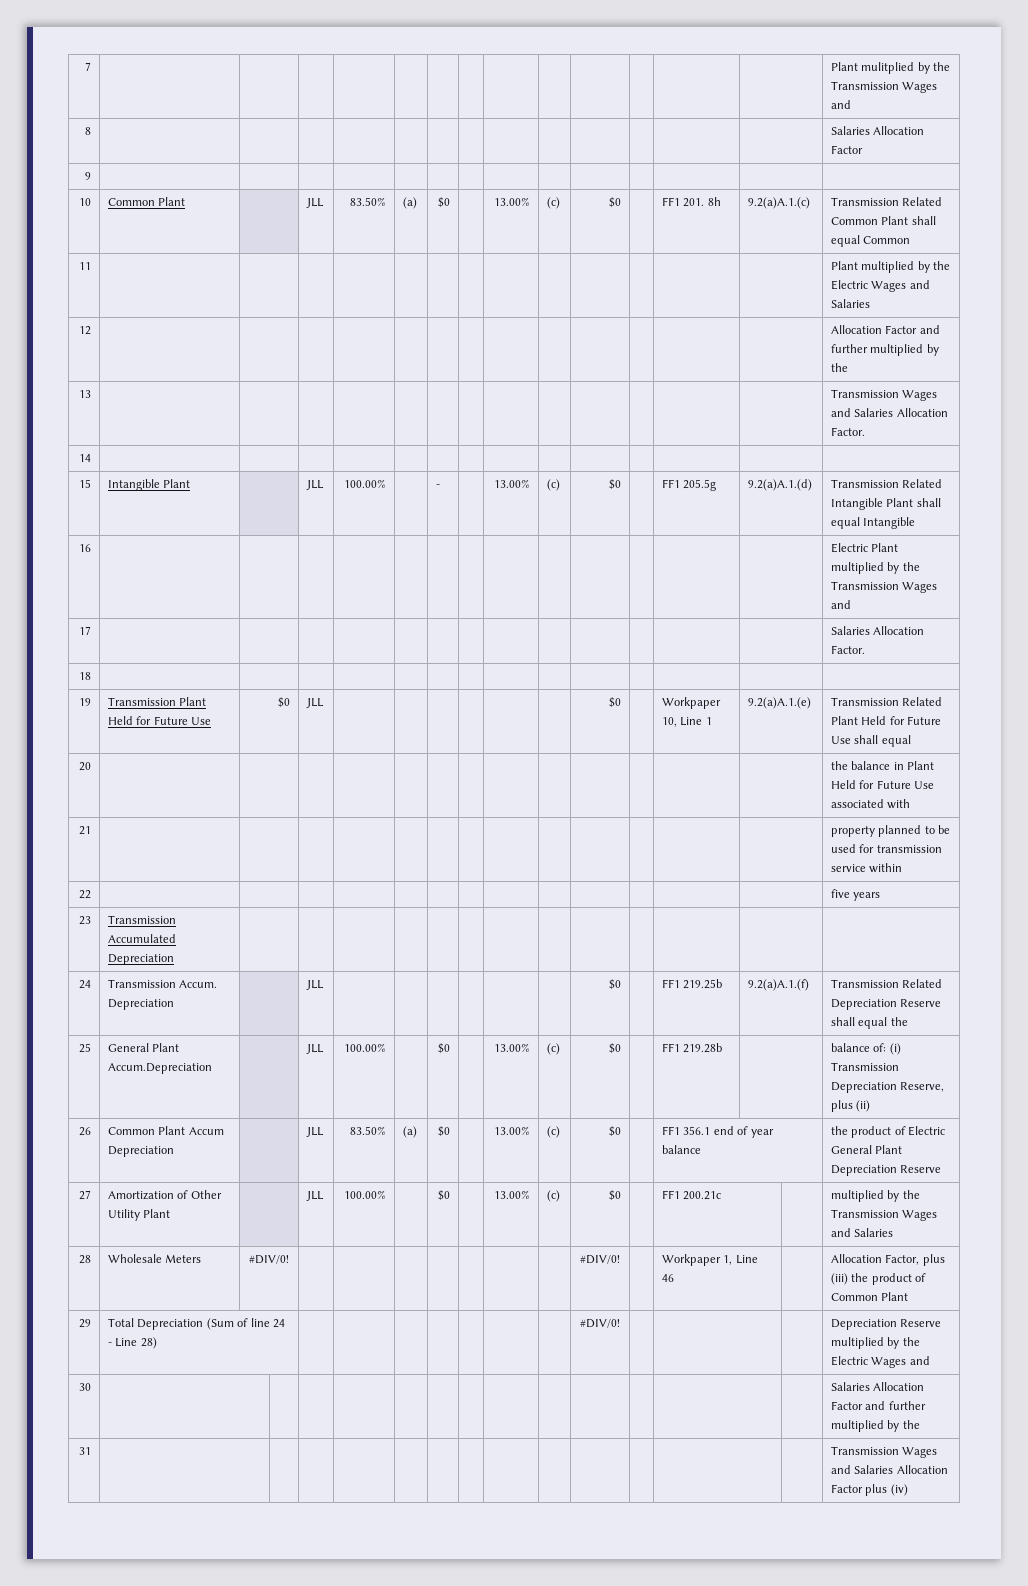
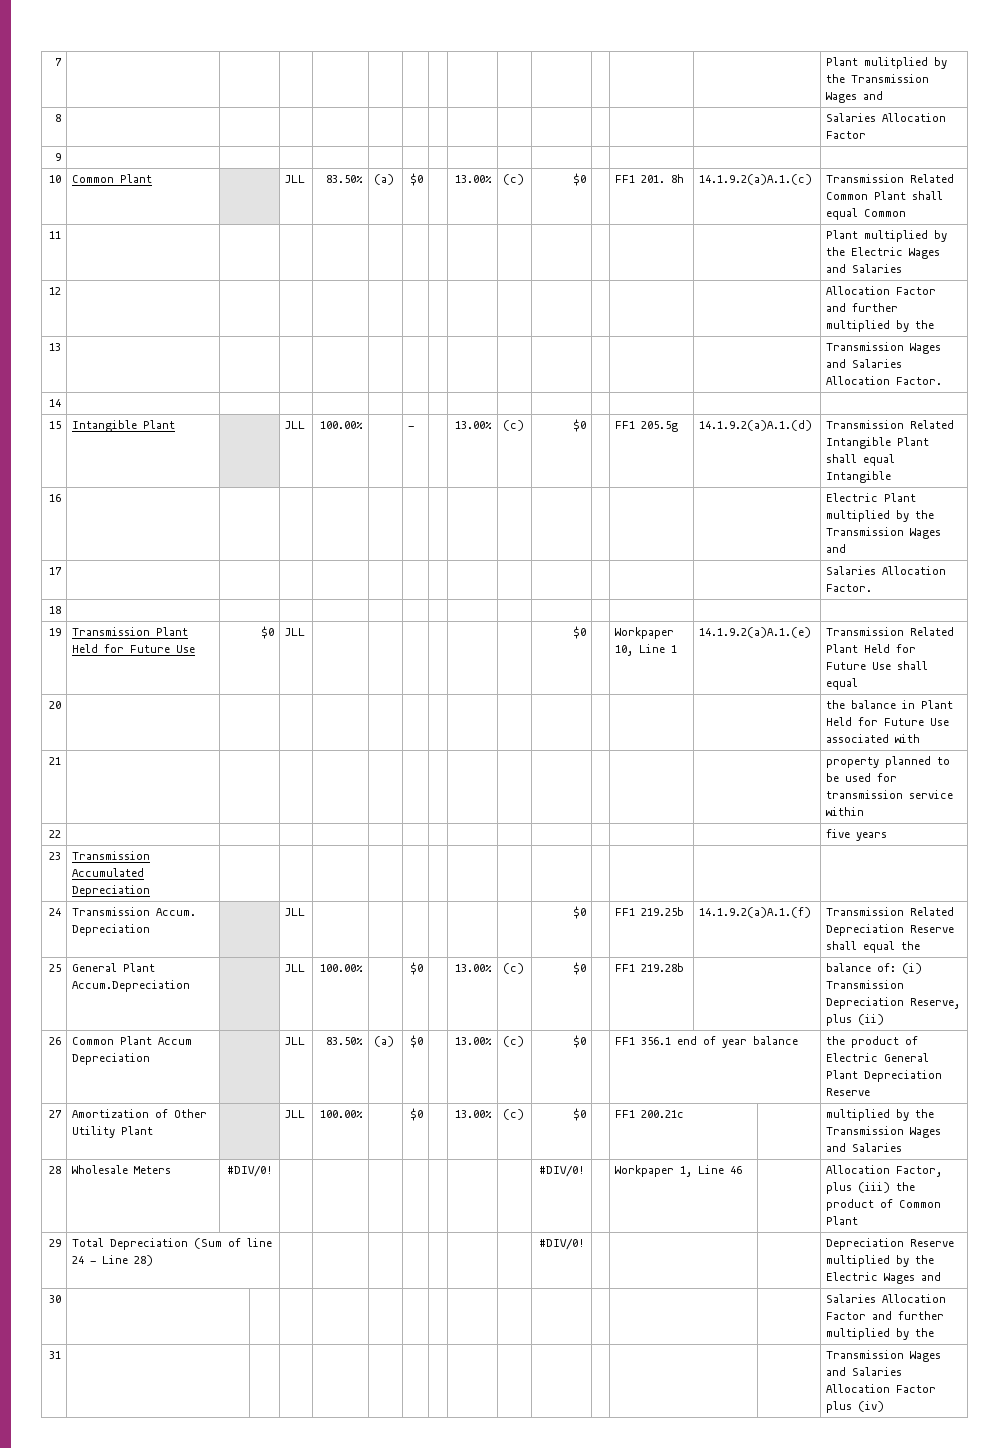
[748,197,811,209] 9.2(a)A.1.(c) -> [699,174,813,185] 14.1.9.2(a)A.1.(c)
[748,479,813,491] 9.2(a)A.1.(d) -> [699,420,813,431] 14.1.9.2(a)A.1.(d)
[748,697,812,709] 9.2(a)A.1.(e) -> [699,627,812,638] 14.1.9.2(a)A.1.(e)
[748,979,810,991] 9.2(a)A.1.(f) -> [699,907,812,918] 14.1.9.2(a)A.1.(f)

